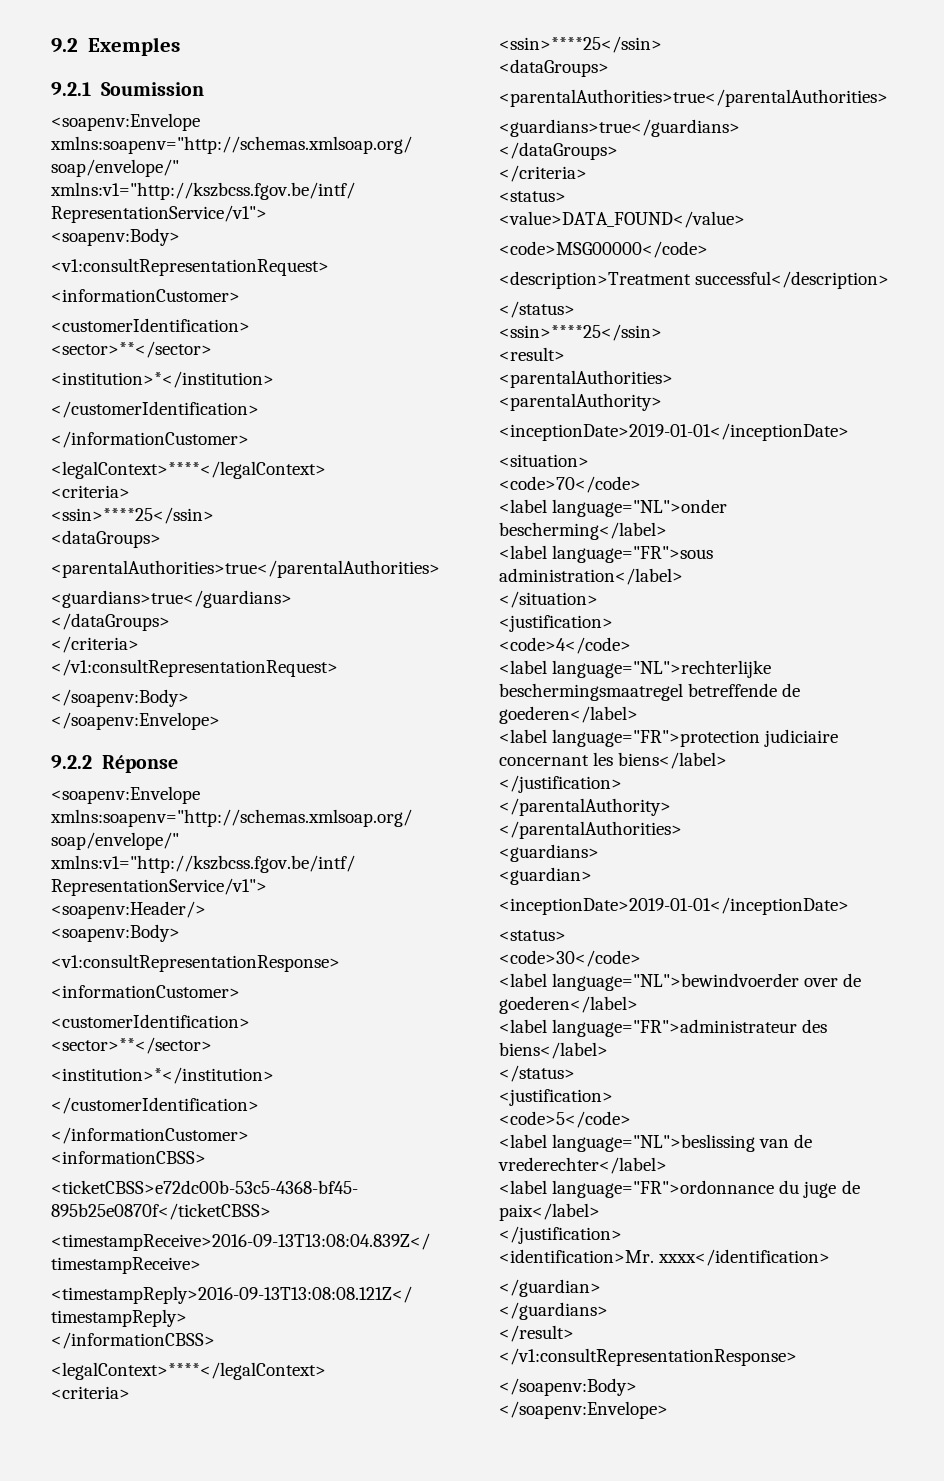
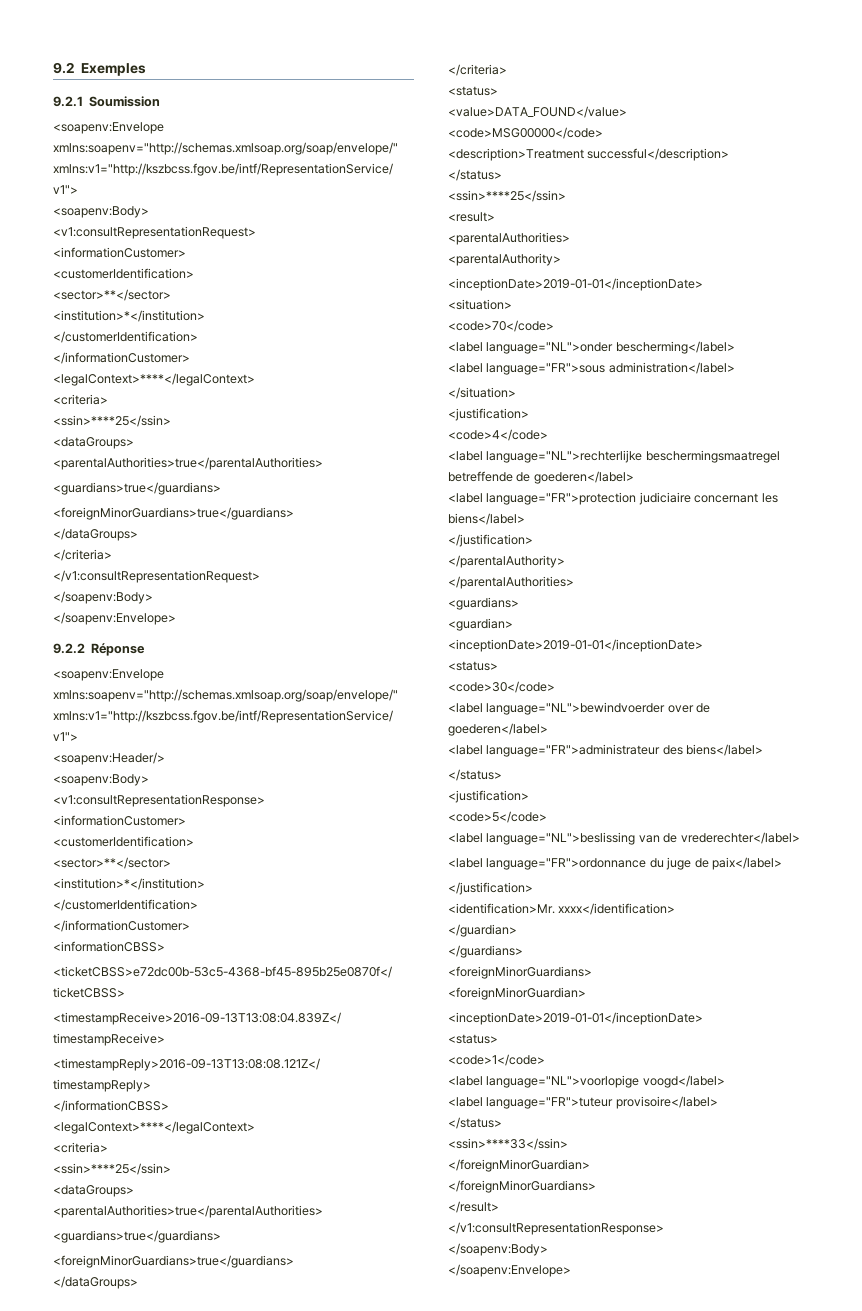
(292, 599) none -> [53,507,294,520] // <foreignMinorGuardians>true</guardians>
(740, 128) none -> [53,1255,294,1268] // <foreignMinorGuardians>true</guardians>
(608, 1311) none -> [448,966,592,979] [448,987,586,1000] [448,1012,703,1025] [448,1034,498,1044] [448,1054,545,1066] [448,1075,725,1088] [448,1096,718,1109] [448,1117,502,1129] [448,1138,568,1150] [448,1159,590,1172] [448,1180,596,1193] // <foreignMinorGuardians> // <foreignMinorGuardian> // <inceptionDate>2019-01-01</inceptionDate> // <status> // <code>1</code> // <label language="NL">voorlopige voogd</label> // <label language="FR">tuteur provisoire</label> // </status> // <ssin>****33</ssin> // </foreignMinorGuardian> // </foreignMinorGuardians>

